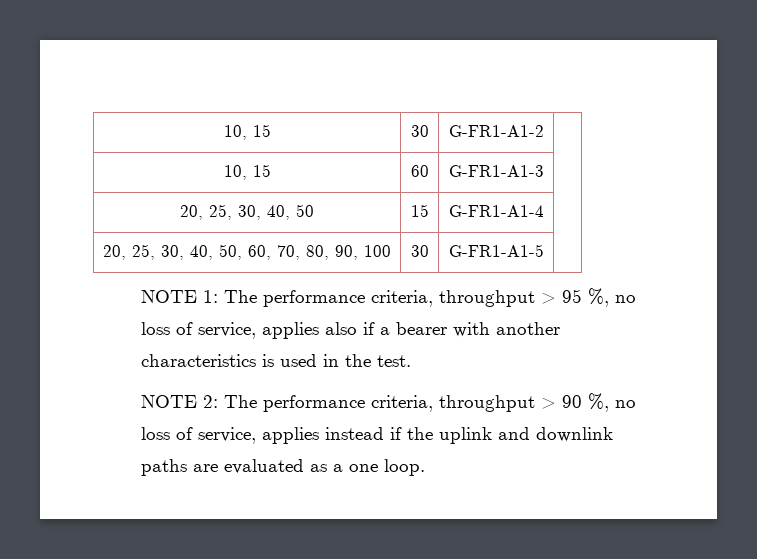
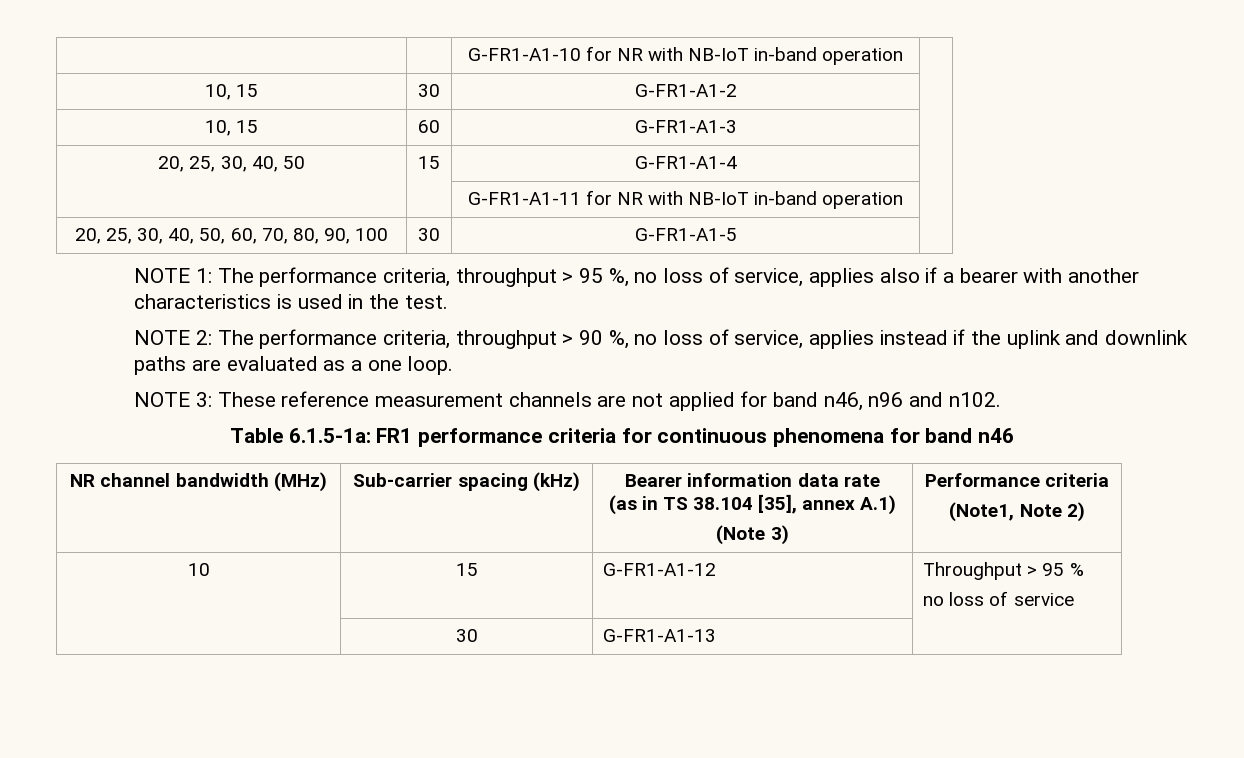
(223, 132) none -> [467,46,904,65] | | G-FR1-A1-10 for NR with NB-IoT in-band operation | //
(544, 211) none -> [467,190,904,209] // | | G-FR1-A1-11 for NR with NB-IoT in-band operation |
(425, 467) none -> [134,391,1001,411] [230,428,1014,447] [70,472,327,492] [353,472,580,492] [625,473,880,487] [608,494,897,515] [716,525,789,545] [924,473,1110,487] [949,502,1085,522] [187,563,210,576] [455,563,478,576] [603,563,717,576] [923,562,1084,580] [923,591,1074,606] [455,629,478,642] [603,629,717,642] // NOTE 3: These reference measurement channels are not applied for band n46, n96 and n102. // Table 6.1.5-1a: FR1 performance criteria for continuous phenomena for band n46 // NR channel bandwidth (MHz) | Sub-carrier spacing (kHz) | Bearer information data rate // (as in TS 38.104 [35], annex A.1) // (Note 3) | Performance criteria // (Note1, Note 2) // 10 | 15 | G-FR1-A1-12 | Throughput > 95 % // no loss of service // | 30 | G-FR1-A1-13 |

